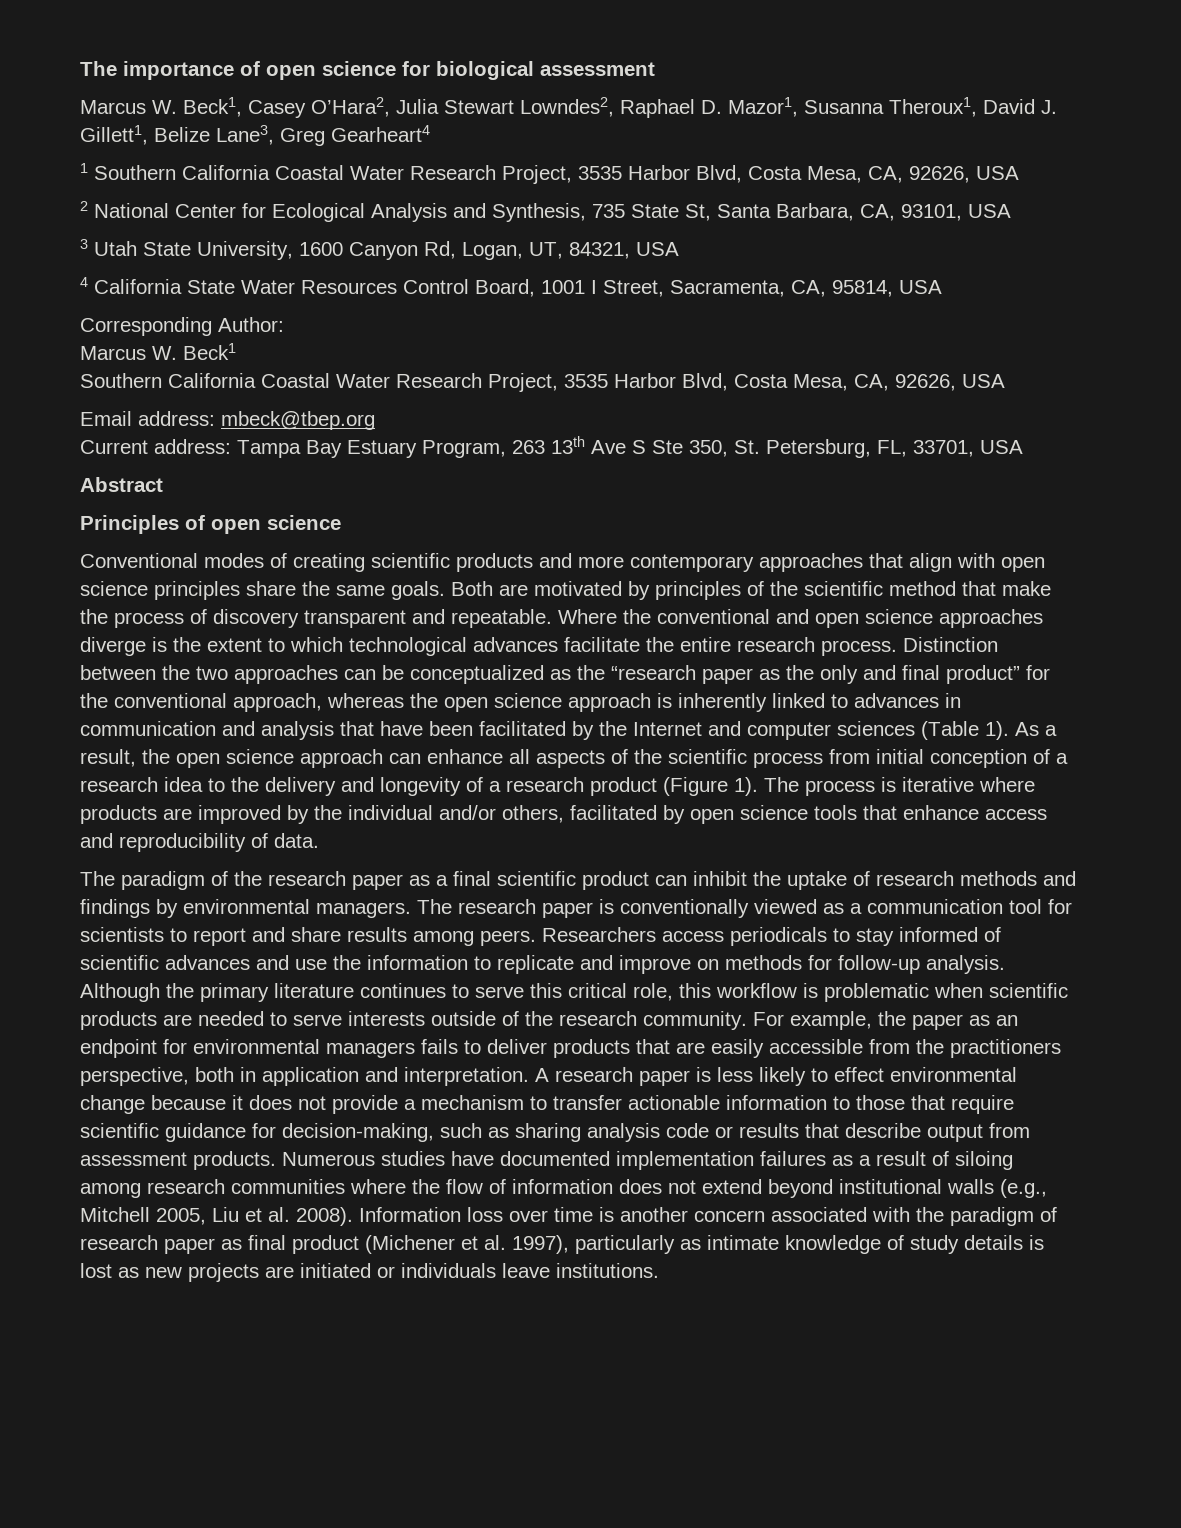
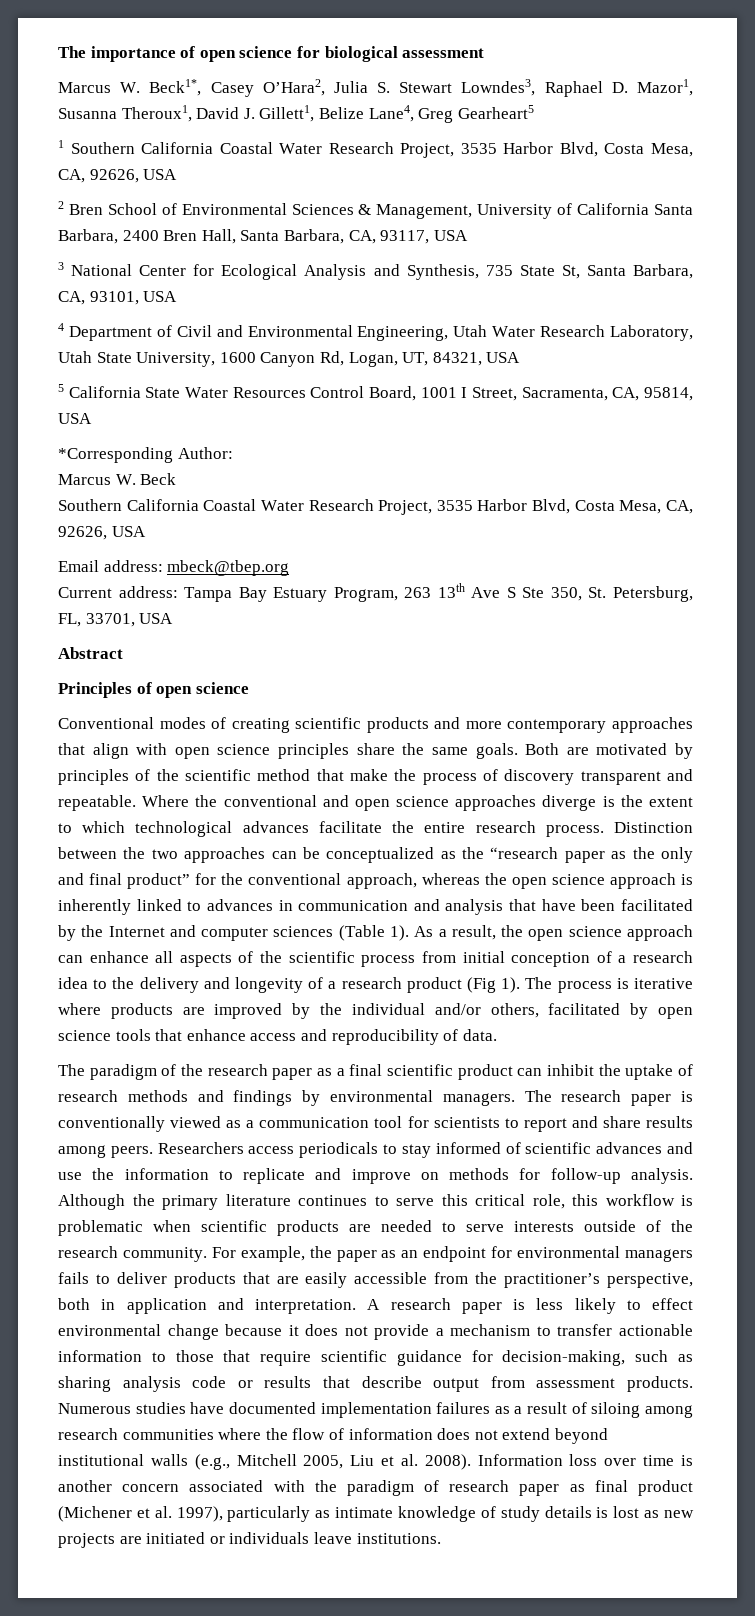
[183,97,242,117] Beck1, -> [149,79,202,96] Beck1*,
[444,97,614,117] Stewart Lowndes2, -> [377,79,536,96] S. Stewart Lowndes3,
[216,125,430,146] Lane3, Greg Gearheart4 -> [368,105,534,123] Lane4, Greg Gearheart5
(88, 206) none -> [68,203,693,219] [58,229,468,244] [58,262,64,270] Bren School of Environmental Sciences & Management, University of California Santa Barbara, 2400 Bren Hall, Santa Barbara, CA, 93117, USA // 3
[80,239,88,249] 3 -> [58,323,693,341] 4 Department of Civil and Environmental Engineering, Utah Water Research Laboratory,
[80,277,88,287] 4 -> [58,384,64,392] 5
[80,317,212,336] Corresponding -> [58,447,173,463] *Corresponding
[183,343,236,360] Beck1 -> [140,473,177,485] Beck
[663,777,728,796] (Figure -> [466,977,496,993] (Fig
[950,1039,1061,1058] practitioners -> [504,1273,601,1288] practitioner’s

